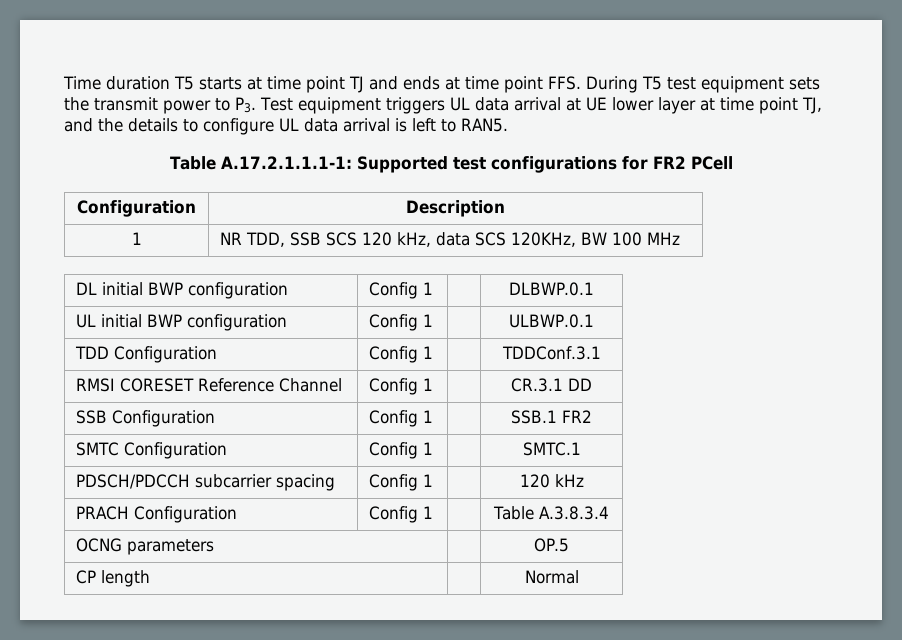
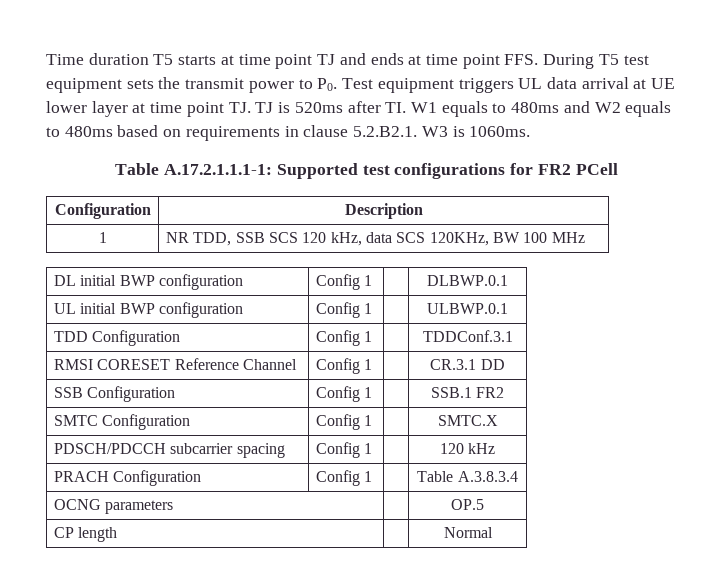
[235,97,256,113] P3. -> [317,78,338,91] P0.
[801,97,822,114] [64,118,508,135] TJ, and the details to configure UL data arrival is left to RAN5. -> [228,101,672,117] [46,125,531,141] TJ. TJ is 520ms after TI. W1 equals to 480ms and W2 equals to 480ms based on requirements in clause 5.2.B2.1. W3 is 1060ms.
[522,442,581,456] SMTC.1 -> [437,415,498,426] SMTC.X

